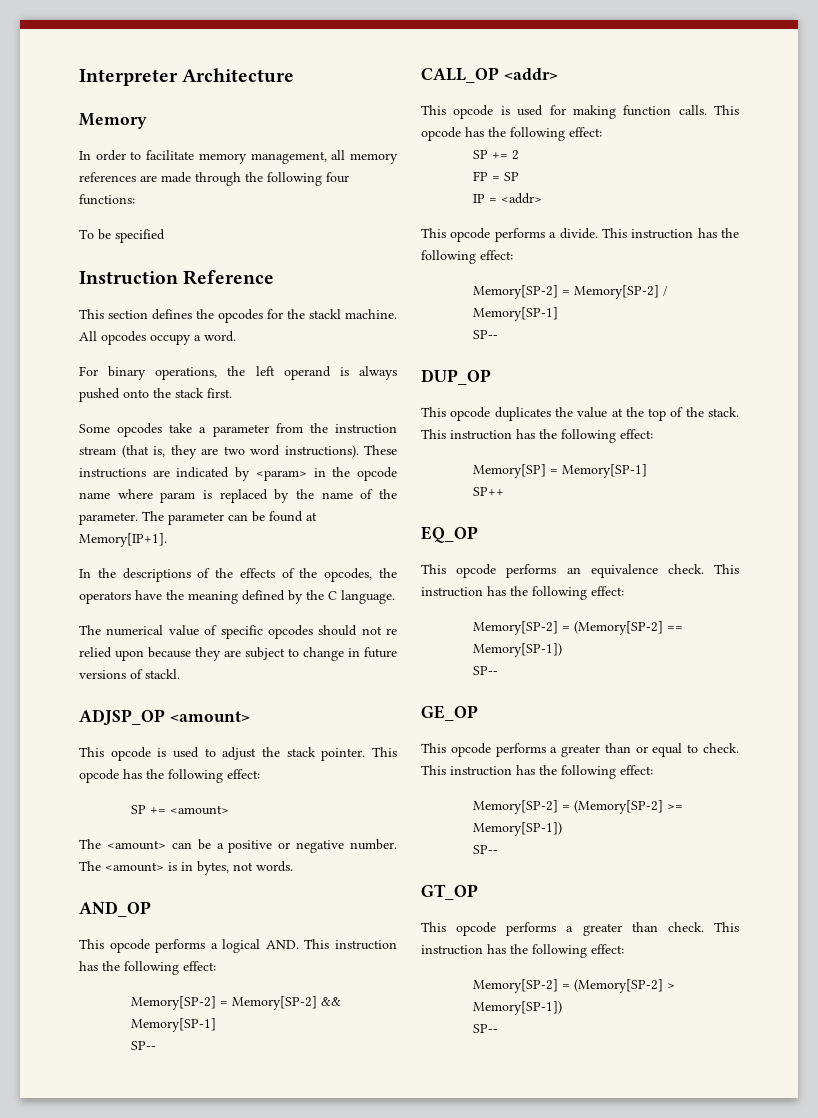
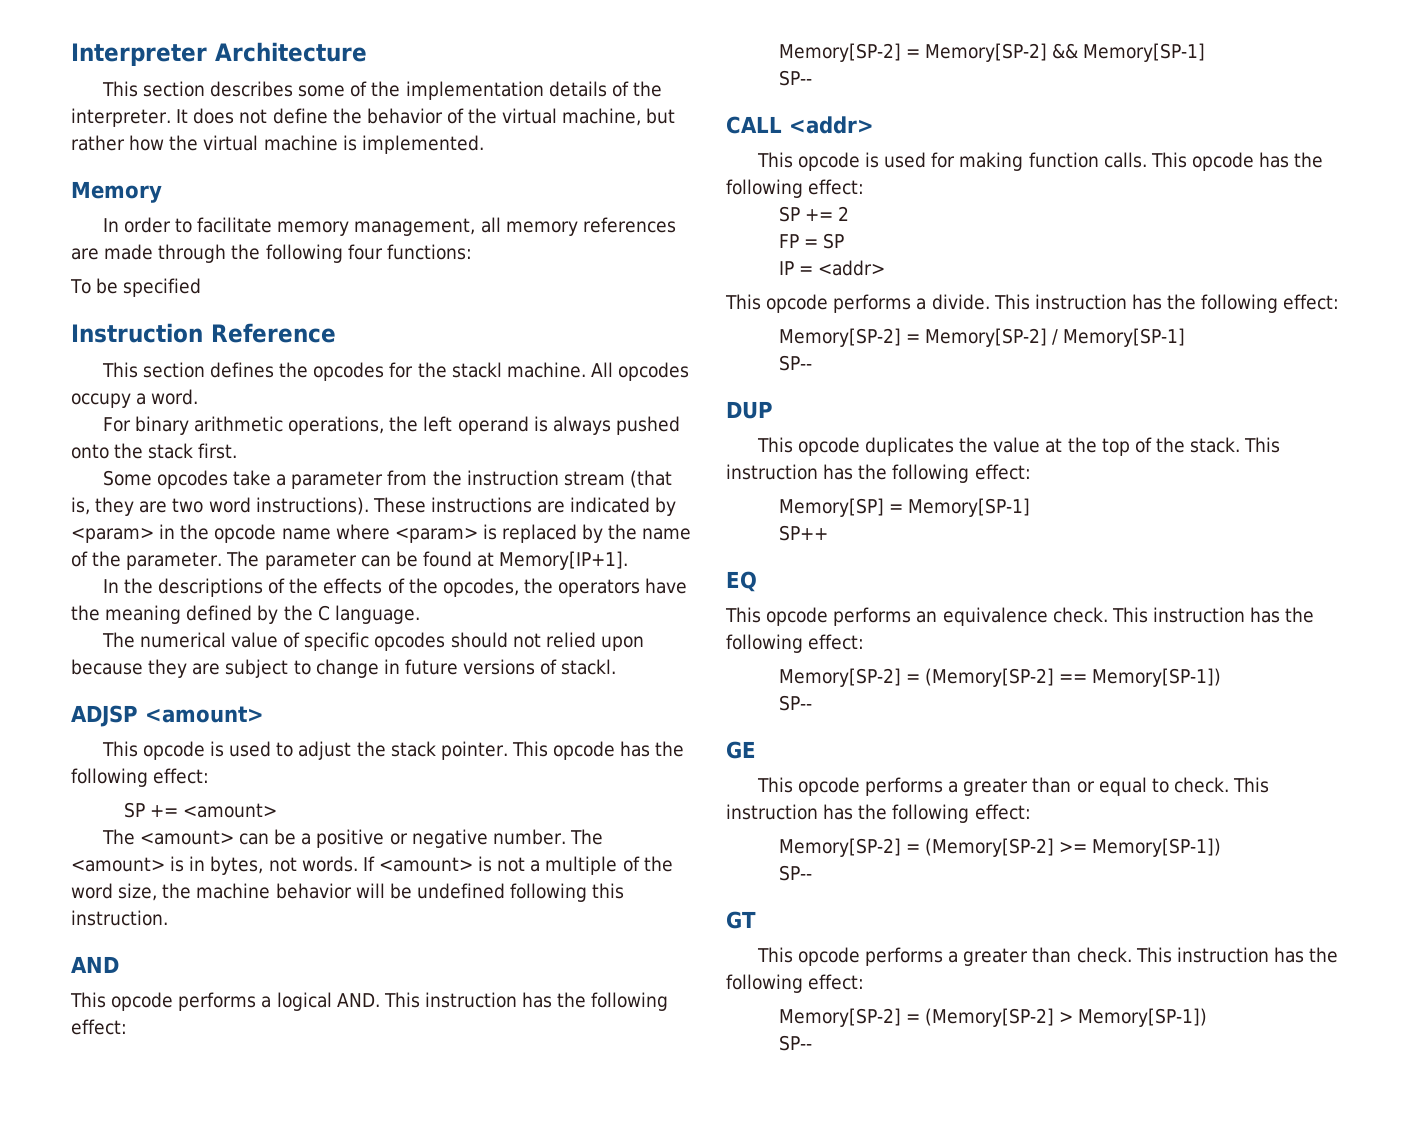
(295, 75) none -> [101,81,662,100] [71,108,676,127] [71,135,484,154] // This section describes some of the implementation details of the interpreter. It does not define the behavior of the virtual machine, but rather how the virtual machine is implemented.
(147, 373) none -> [194,416,284,432] arithmetic
[160,492,196,503] param -> [394,527,478,543] <param>
[386,628,397,635] re -> (541, 640) none
[79,709,165,726] ADJSP_OP -> [71,705,138,727] ADJSP
[79,901,151,917] // AND_OP -> [362,856,673,875] [71,883,625,902] [71,910,168,926] [71,956,119,973] If <amount> is not a multiple of the word size, the machine behavior will be undefined following this instruction. // AND
[421,67,499,83] CALL_OP -> [726,116,782,134] CALL
[421,369,491,385] DUP_OP -> [726,401,773,419] DUP
[421,526,478,543] EQ_OP -> [726,571,757,592] EQ
[421,705,478,721] GE_OP -> [726,741,756,759] GE
[421,884,478,900] GT_OP -> [726,911,756,929] GT

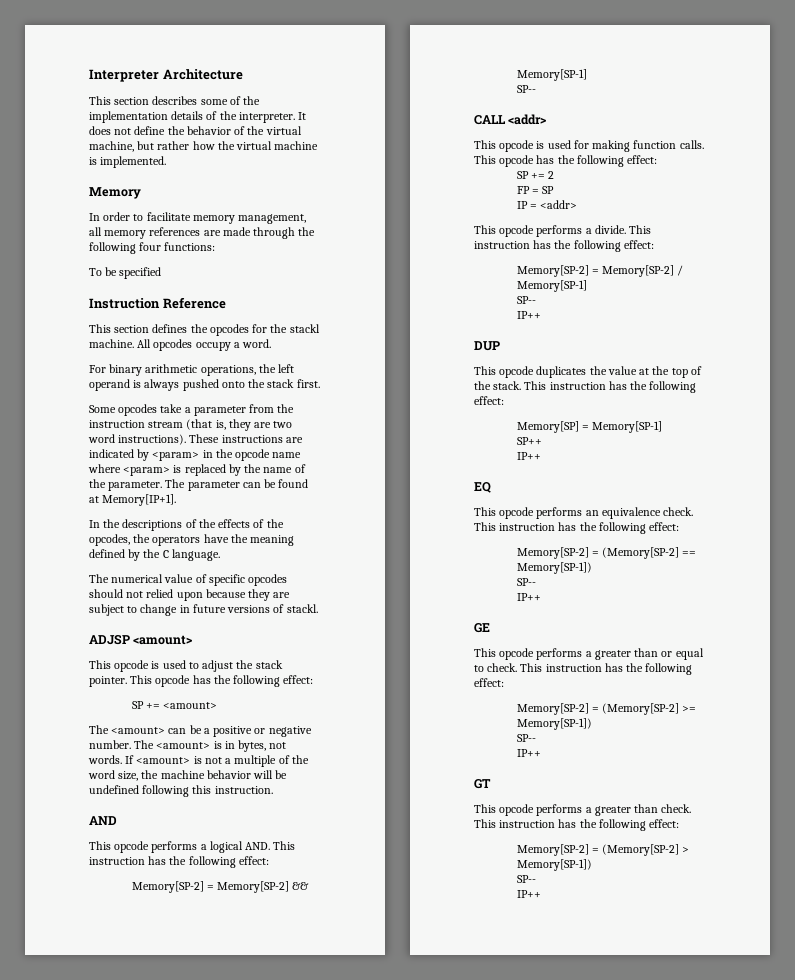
(812, 363) none -> [516,311,541,319] // IP++
(828, 533) none -> [516,452,541,460] // IP++
(812, 703) none -> [516,593,541,601] // IP++
(812, 873) none -> [516,749,541,757] // IP++
(812, 1043) none -> [516,890,541,898] // IP++

